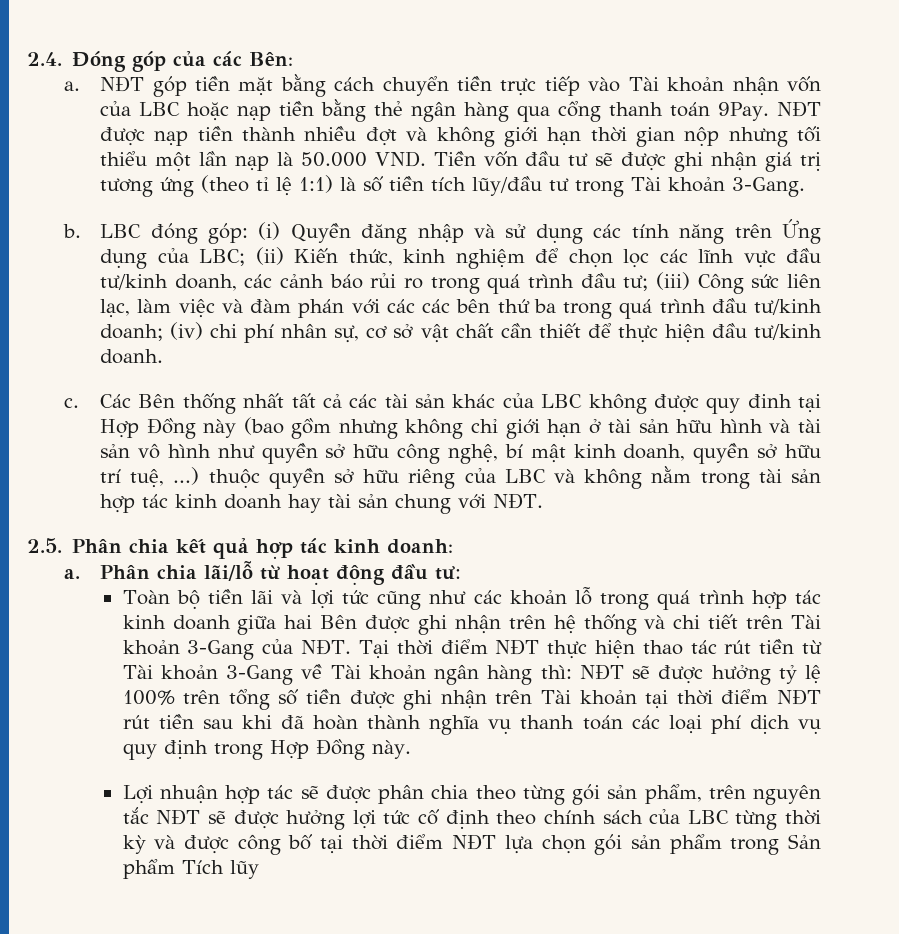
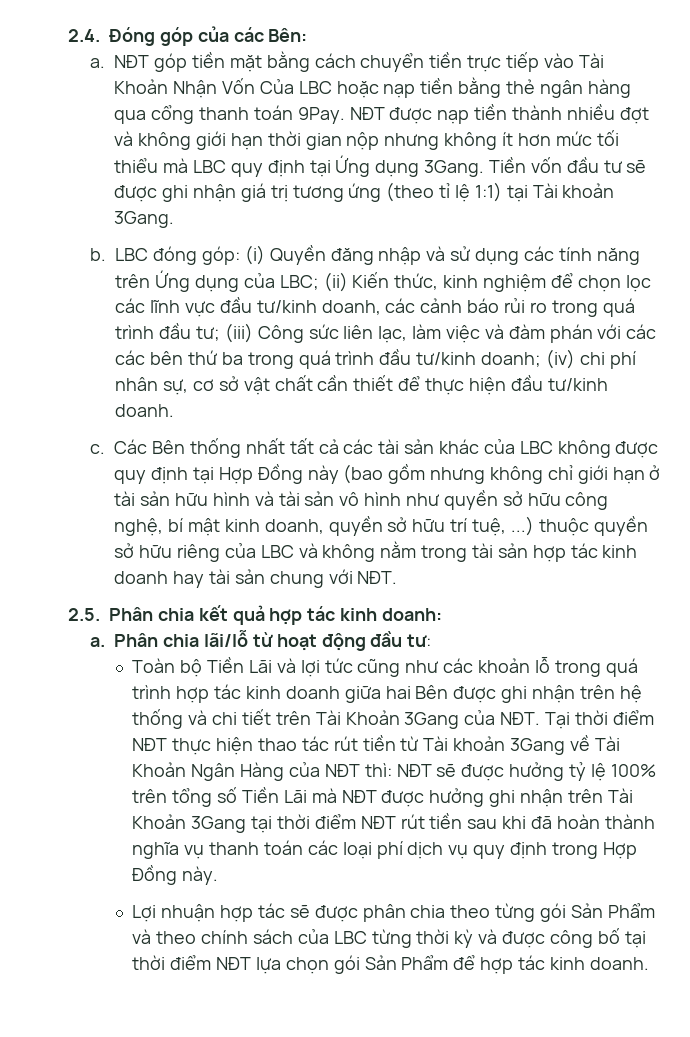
[667,76,821,96] [100,101,132,116] khoản nhận vốn của -> [114,78,294,98] Khoản Nhận Vốn Của
[797,126,822,142] [100,151,426,171] tối thiểu một lần nạp là 50.000 VND. -> [444,130,619,150] [114,155,485,177] không ít hơn mức tối thiểu mà LBC quy định tại Ứng dụng 3Gang.
[340,176,806,197] là số tiền tích lũy/đầu tư trong Tài khoản 3-Gang. -> [506,183,615,202] [114,211,175,228] tại Tài khoản 3Gang.
[747,394,792,408] đinh -> [151,467,189,484] định
[208,589,274,604] tiền lãi -> [207,657,272,673] Tiền Lãi
[122,640,255,660] khoản 3-Gang -> [345,710,460,729] Khoản 3Gang
[226,665,294,685] 3-Gang -> [510,738,566,755] 3Gang
[368,664,533,685] khoản ngân hàng -> [132,762,360,781] Khoản Ngân Hàng của NĐT
[306,689,395,709] tiền được -> [241,787,485,807] Tiền Lãi mà NĐT được hưởng
[579,690,637,705] khoản -> [132,814,247,833] Khoản 3Gang
[607,784,821,805] [122,807,490,830] sản phẩm, trên nguyên tắc NĐT sẽ được hưởng lợi tức cố định -> [570,903,655,918] [132,929,152,944] Sản Phẩm và
[630,834,821,855] [122,859,259,879] sản phẩm trong Sản phẩm Tích lũy -> [364,955,649,974] Sản Phẩm để hợp tác kinh doanh.

